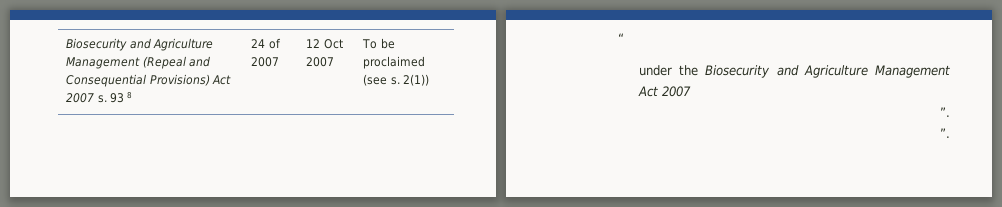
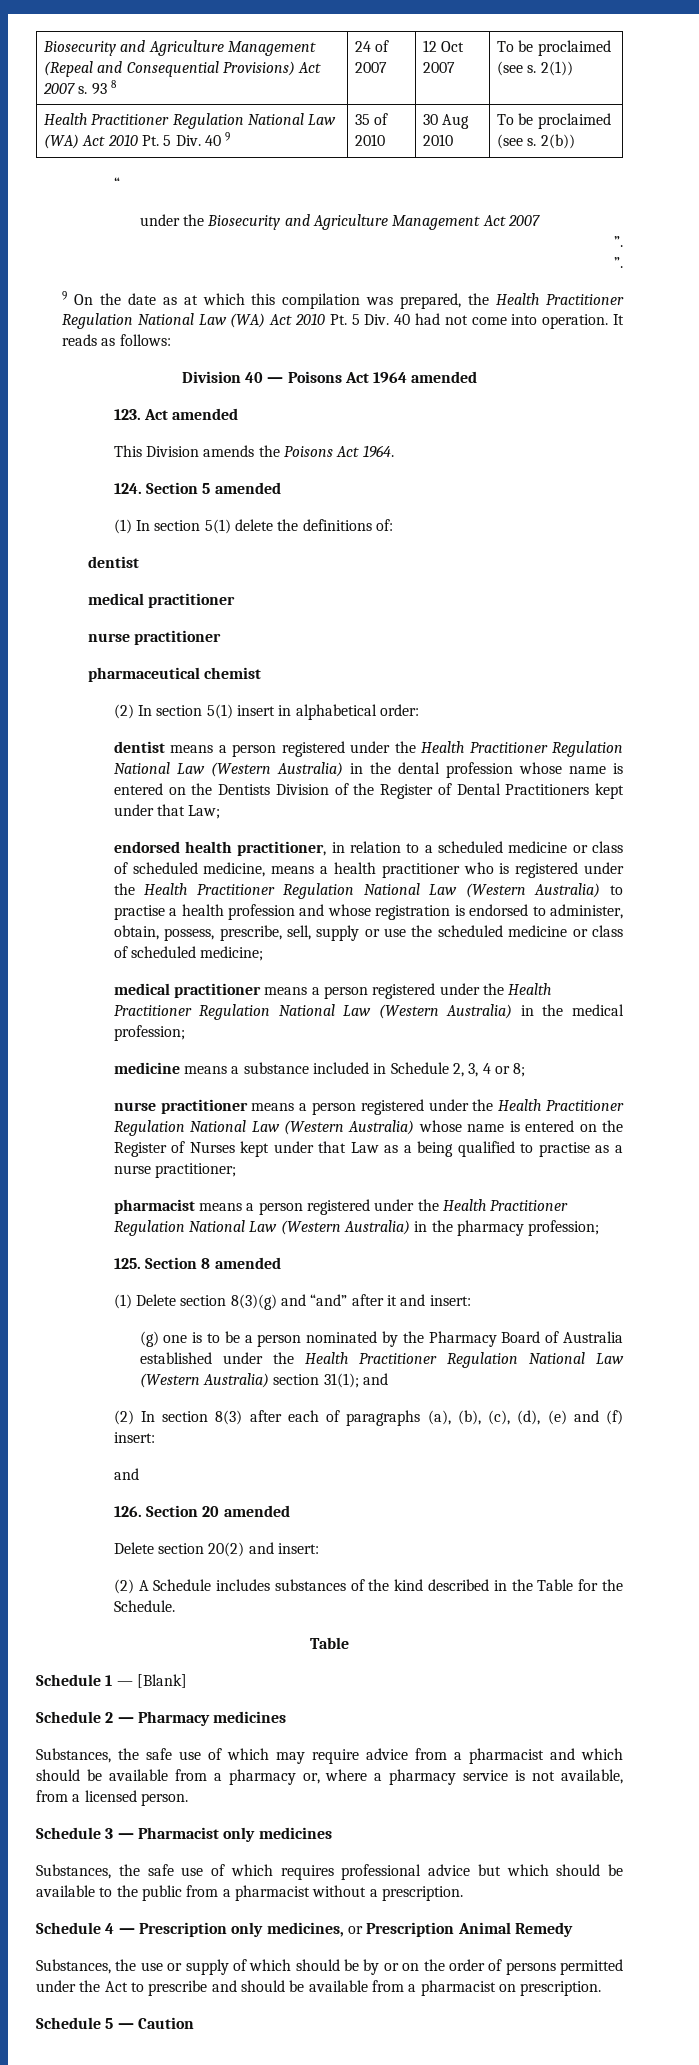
(429, 80) none -> [43,113,337,129] [43,132,231,149] [354,113,389,125] [354,134,385,146] [422,114,470,129] [422,134,453,146] [496,113,611,129] [496,134,575,149] // Health Practitioner Regulation National Law (WA) Act 2010 Pt. 5 Div. 40 9 | 35 of 2010 | 30 Aug 2010 | To be proclaimed (see s. 2(b))
(950, 133) none -> [61,291,624,309] [61,313,624,329] [61,334,171,346] [181,371,478,383] [113,408,239,420] [113,445,394,458] [113,482,281,494] [113,519,393,534] [87,556,139,568] [87,593,236,608] [87,630,222,645] [87,667,262,682] [113,704,419,720] [113,741,623,757] [113,762,623,778] [113,783,624,799] [113,804,221,819] [113,841,623,856] [113,862,625,878] [113,883,624,899] [113,904,623,920] [113,925,623,941] [113,946,264,961] [113,983,552,999] [113,1004,625,1020] [113,1025,185,1041] [113,1062,526,1077] [113,1099,624,1115] [113,1120,623,1136] [113,1141,624,1157] [113,1163,237,1178] [113,1199,569,1215] [113,1220,600,1236] [113,1257,281,1269] [113,1294,471,1310] [139,1331,623,1347] [139,1352,624,1368] [139,1373,388,1388] [113,1410,624,1426] [113,1432,155,1443] [113,1468,139,1480] [113,1505,290,1517] [113,1542,320,1557] [113,1579,623,1594] [113,1600,175,1612] [310,1637,349,1649] [36,1674,187,1688] [36,1711,287,1726] [36,1748,623,1764] [36,1769,623,1785] [36,1790,188,1806] [36,1827,332,1842] [36,1864,623,1880] [36,1885,463,1901] [36,1922,573,1937] [36,1959,623,1975] [36,1980,602,1996] [36,2017,194,2029] // 9 On the date as at which this compilation was prepared, the Health Practitioner Regulation National Law (WA) Act 2010 Pt. 5 Div. 40 had not come into operation. It reads as follows: // Division 40 — Poisons Act 1964 amended // 123. Act amended // This Division amends the Poisons Act 1964. // 124. Section 5 amended // (1) In section 5(1) delete the definitions of: // dentist // medical practitioner // nurse practitioner // pharmaceutical chemist // (2) In section 5(1) insert in alphabetical order: // dentist means a person registered under the Health Practitioner Regulation National Law (Western Australia) in the dental profession whose name is entered on the Dentists Division of the Register of Dental Practitioners kept under that Law; // endorsed health practitioner, in relation to a scheduled medicine or class of scheduled medicine, means a health practitioner who is registered under the Health Practitioner Regulation National Law (Western Australia) to practise a health profession and whose registration is endorsed to administer, obtain, possess, prescribe, sell, supply or use the scheduled medicine or class of scheduled medicine; // medical practitioner means a person registered under the Health Practitioner Regulation National Law (Western Australia) in the medical profession; // medicine means a substance included in Schedule 2, 3, 4 or 8; // nurse practitioner means a person registered under the Health Practitioner Regulation National Law (Western Australia) whose name is entered on the Register of Nurses kept under that Law as a being qualified to practise as a nurse practitioner; // pharmacist means a person registered under the Health Practitioner Regulation National Law (Western Australia) in the pharmacy profession; // 125. Section 8 amended // (1) Delete section 8(3)(g) and “and” after it and insert: // (g) one is to be a person nominated by the Pharmacy Board of Australia established under the Health Practitioner Regulation National Law (Western Australia) section 31(1); and // (2) In section 8(3) after each of paragraphs (a), (b), (c), (d), (e) and (f) insert: // and // 126. Section 20 amended // Delete section 20(2) and insert: // (2) A Schedule includes substances of the kind described in the Table for the Schedule. // Table // Schedule 1 — [Blank] // Schedule 2 — Pharmacy medicines // Substances, the safe use of which may require advice from a pharmacist and which should be available from a pharmacy or, where a pharmacy service is not available, from a licensed person. // Schedule 3 — Pharmacist only medicines // Substances, the safe use of which requires professional advice but which should be available to the public from a pharmacist without a prescription. // Schedule 4 — Prescription only medicines, or Prescription Animal Remedy // Substances, the use or supply of which should be by or on the order of persons permitted under the Act to prescribe and should be available from a pharmacist on prescription. // Schedule 5 — Caution

